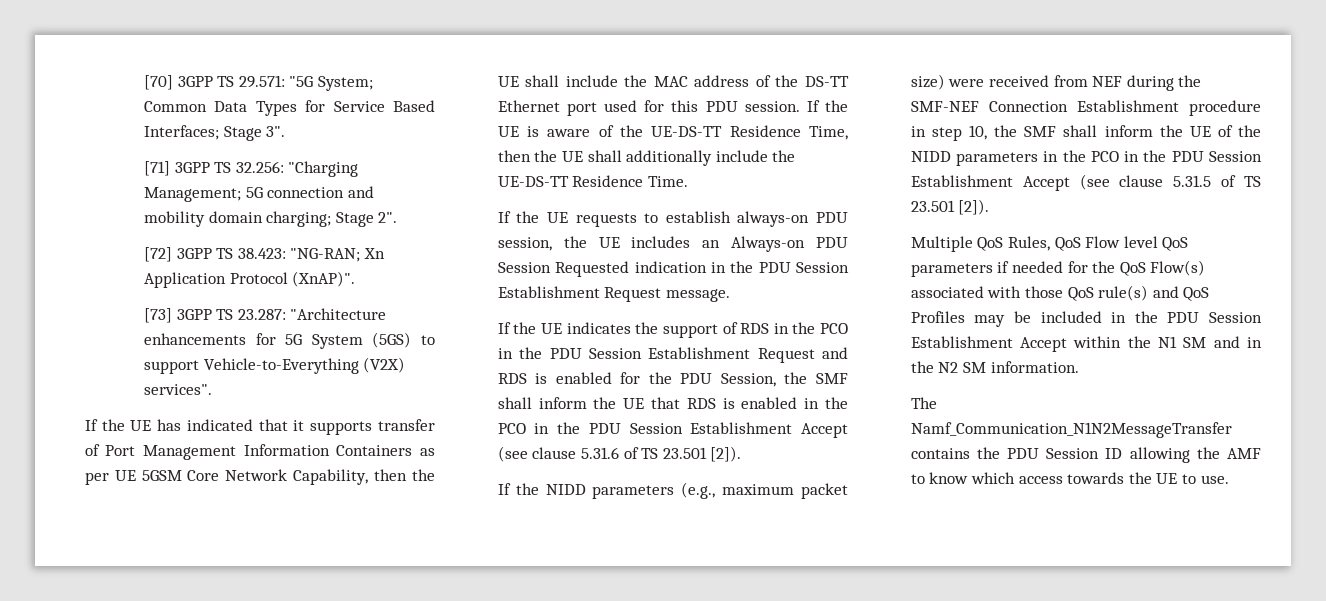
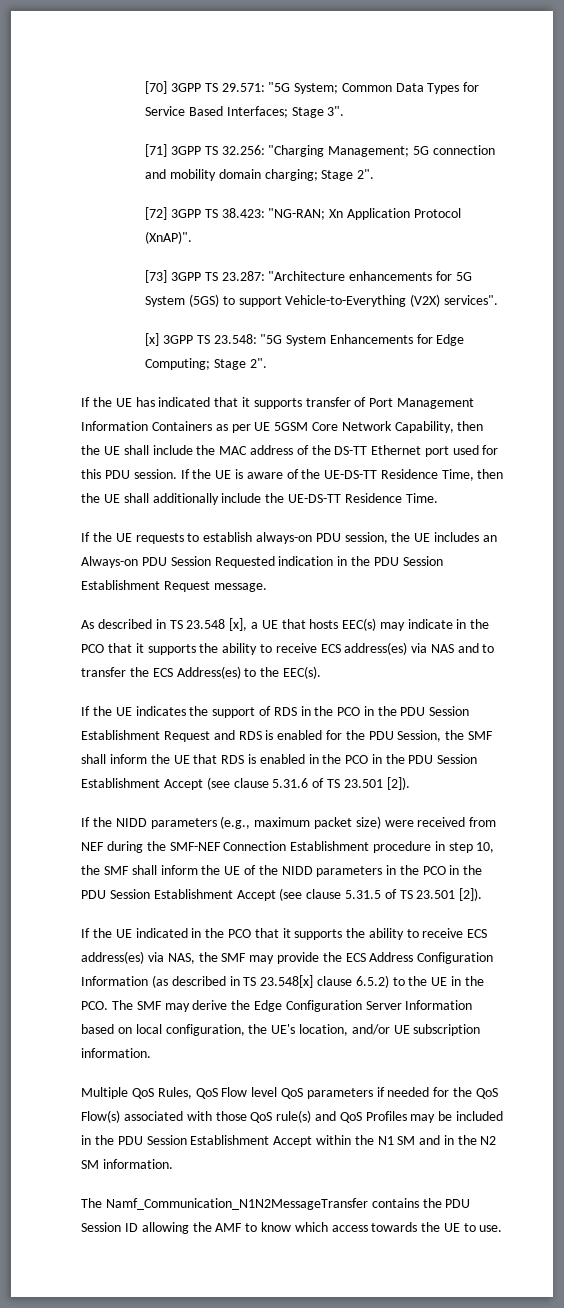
(213, 389) none -> [145,333,465,346] [145,358,267,370] // [x] 3GPP TS 23.548: "5G System Enhancements for Edge Computing; Stage 2".
(730, 295) none -> [81,618,490,631] [81,642,495,655] [81,666,321,679] // As described in TS 23.548 [x], a UE that hosts EEC(s) may indicate in the PCO that it supports the ability to receive ECS address(es) via NAS and to transfer the ECS Address(es) to the EEC(s).
(990, 207) none -> [81,928,488,940] [81,951,494,964] [81,975,484,988] [81,1000,473,1012] [81,1024,481,1036] [81,1048,152,1058] // If the UE indicated in the PCO that it supports the ability to receive ECS address(es) via NAS, the SMF may provide the ECS Address Configuration Information (as described in TS 23.548[x] clause 6.5.2) to the UE in the PCO. The SMF may derive the Edge Configuration Server Information based on local configuration, the UE's location, and/or UE subscription information.

